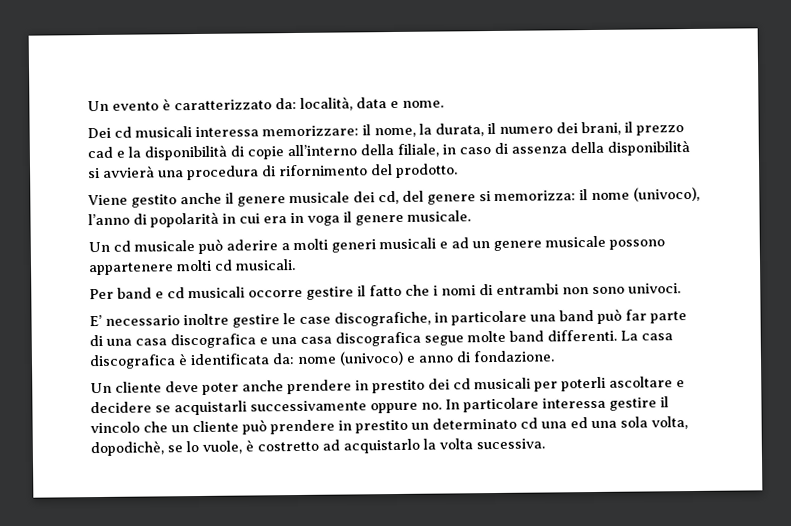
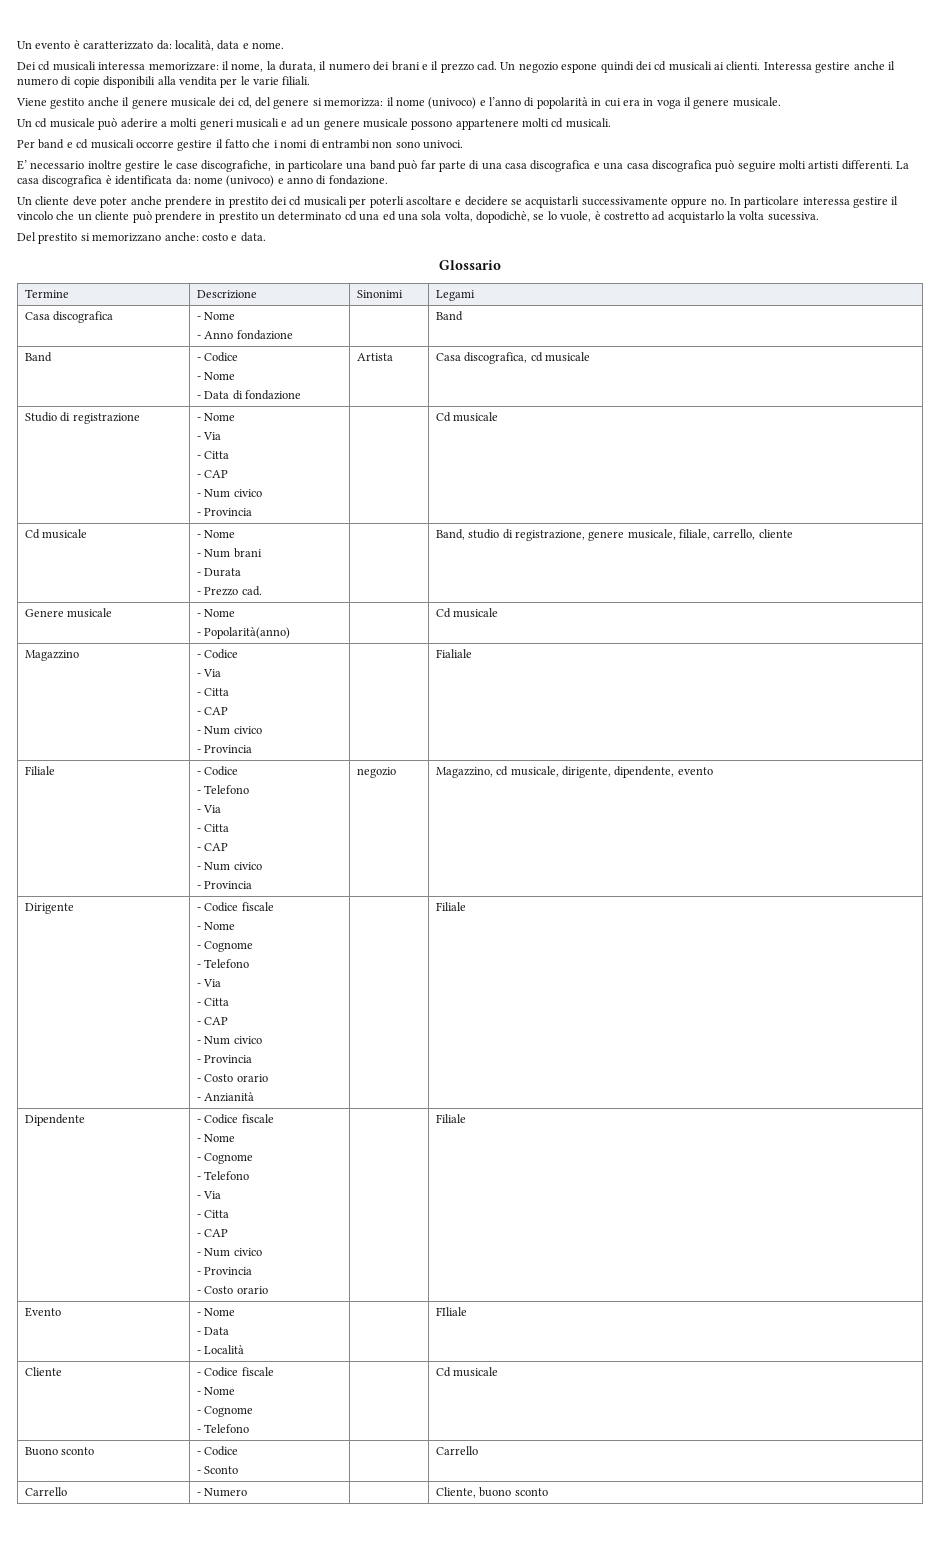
[581,121,684,136] [87,140,690,161] [88,163,458,181] brani, il prezzo cad e la disponibilità di copie all’interno della filiale, in caso di assenza della disponibilità si avvierà una procedura di rifornimento del prodotto. -> [391,61,895,73] [17,76,311,88] brani e il prezzo cad. Un negozio espone quindi dei cd musicali ai clienti. Interessa gestire anche il numero di copie disponibili alla vendita per le varie filiali.
[633,186,700,202] (univoco), -> [428,97,486,109] (univoco) e
[424,330,544,346] segue molte band -> [715,160,840,172] può seguire molti artisti
(545, 444) none -> [17,232,266,244] [439,260,501,270] [24,289,69,298] [196,290,257,299] [356,290,403,298] [435,290,475,301] [24,311,114,323] [196,312,236,320] [196,330,293,340] [435,311,463,321] [24,352,52,362] [196,352,239,362] [196,372,236,380] [196,390,301,400] [356,353,393,361] [435,352,590,364] [24,412,140,424] [196,413,236,421] [196,432,222,440] [196,451,230,459] [196,470,229,478] [196,489,262,498] [196,508,253,516] [435,412,499,422] [24,529,88,539] [196,530,236,538] [196,548,262,558] [196,568,242,577] [196,586,262,596] [435,529,793,541] [24,608,113,618] [196,609,236,617] [196,627,291,639] [435,608,499,618] [24,650,79,661] [196,649,239,659] [196,669,222,677] [196,688,230,696] [196,707,229,715] [196,726,262,735] [196,745,253,753] [435,649,472,658] [24,766,55,775] [196,766,239,776] [196,785,250,794] [196,805,222,813] [196,824,230,832] [196,843,229,851] [196,862,262,871] [196,881,253,889] [356,767,396,778] [435,766,713,778] [24,903,74,914] [196,902,274,912] [196,922,236,930] [196,941,254,952] [196,959,250,968] [196,979,222,987] [196,998,230,1006] [196,1017,229,1025] [196,1036,262,1045] [196,1055,253,1063] [196,1074,268,1082] [196,1092,255,1102] [435,902,466,911] [24,1114,85,1126] [196,1114,274,1124] [196,1134,236,1142] [196,1153,254,1164] [196,1171,250,1180] [196,1191,222,1199] [196,1210,230,1218] [196,1229,229,1237] [196,1248,262,1257] [196,1267,253,1275] [196,1286,268,1294] [435,1114,466,1123] [24,1307,61,1317] [196,1308,236,1316] [196,1327,230,1335] [196,1345,245,1354] [435,1307,467,1316] [24,1367,62,1376] [196,1367,274,1377] [196,1387,236,1395] [196,1406,254,1417] [196,1424,250,1433] [435,1367,499,1377] [24,1447,95,1456] [196,1446,239,1456] [196,1466,239,1474] [435,1446,478,1455] [24,1487,67,1496] [196,1488,248,1497] [435,1487,548,1498] // Del prestito si memorizzano anche: costo e data. // Glossario // Termine | Descrizione | Sinonimi | Legami // Casa discografica | - Nome // - Anno fondazione | | Band // Band | - Codice // - Nome // - Data di fondazione | Artista | Casa discografica, cd musicale // Studio di registrazione | - Nome // - Via // - Citta // - CAP // - Num civico // - Provincia | | Cd musicale // Cd musicale | - Nome // - Num brani // - Durata // - Prezzo cad. | | Band, studio di registrazione, genere musicale, filiale, carrello, cliente // Genere musicale | - Nome // - Popolarità(anno) | | Cd musicale // Magazzino | - Codice // - Via // - Citta // - CAP // - Num civico // - Provincia | | Fialiale // Filiale | - Codice // - Telefono // - Via // - Citta // - CAP // - Num civico // - Provincia | negozio | Magazzino, cd musicale, dirigente, dipendente, evento // Dirigente | - Codice fiscale // - Nome // - Cognome // - Telefono // - Via // - Citta // - CAP // - Num civico // - Provincia // - Costo orario // - Anzianità | | Filiale // Dipendente | - Codice fiscale // - Nome // - Cognome // - Telefono // - Via // - Citta // - CAP // - Num civico // - Provincia // - Costo orario | | Filiale // Evento | - Nome // - Data // - Località | | FIliale // Cliente | - Codice fiscale // - Nome // - Cognome // - Telefono | | Cd musicale // Buono sconto | - Codice // - Sconto | | Carrello // Carrello | - Numero | | Cliente, buono sconto

